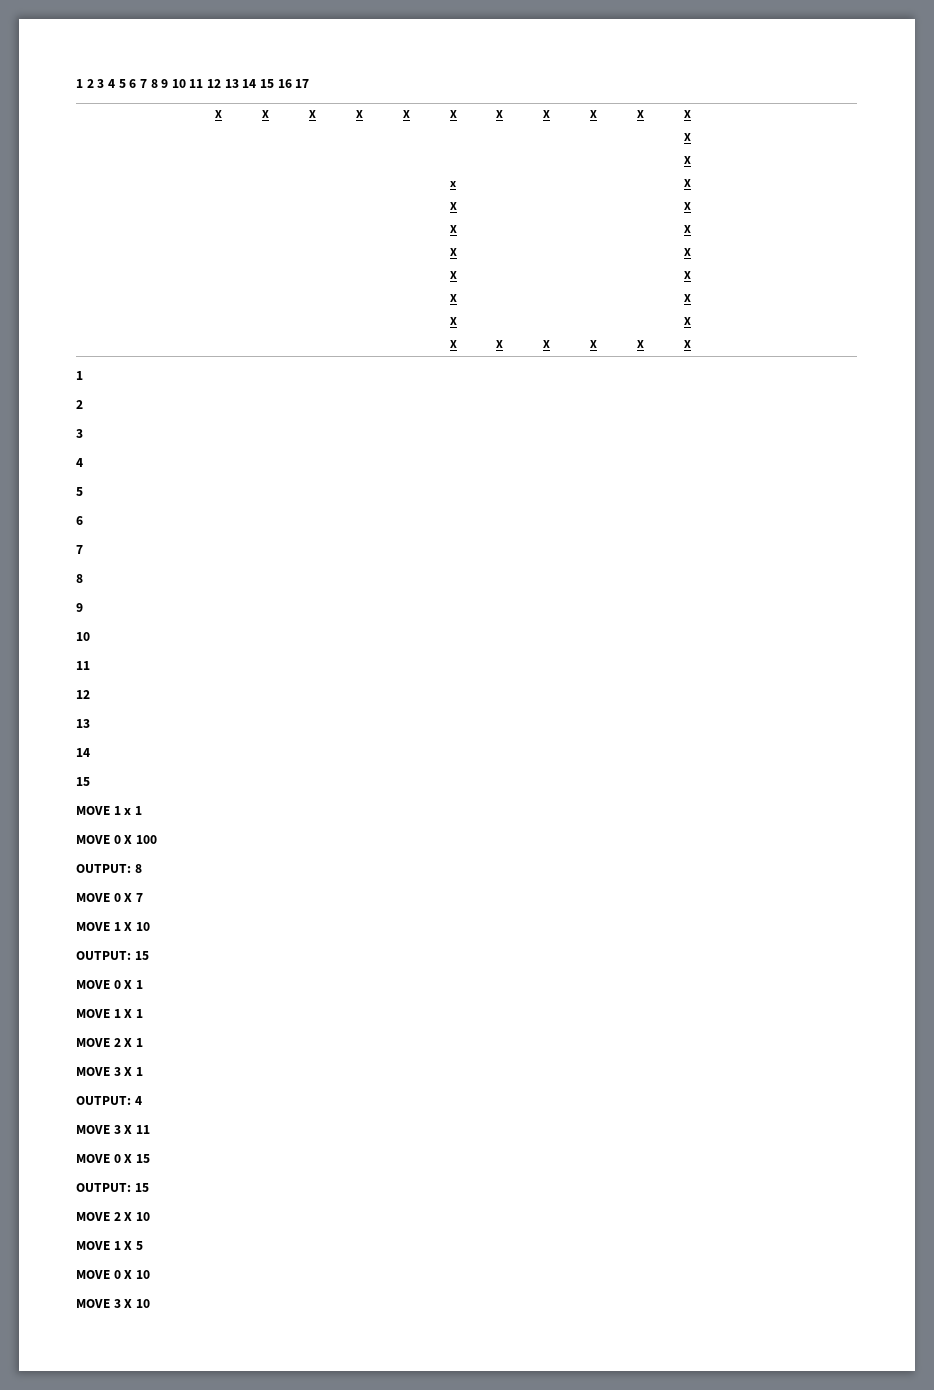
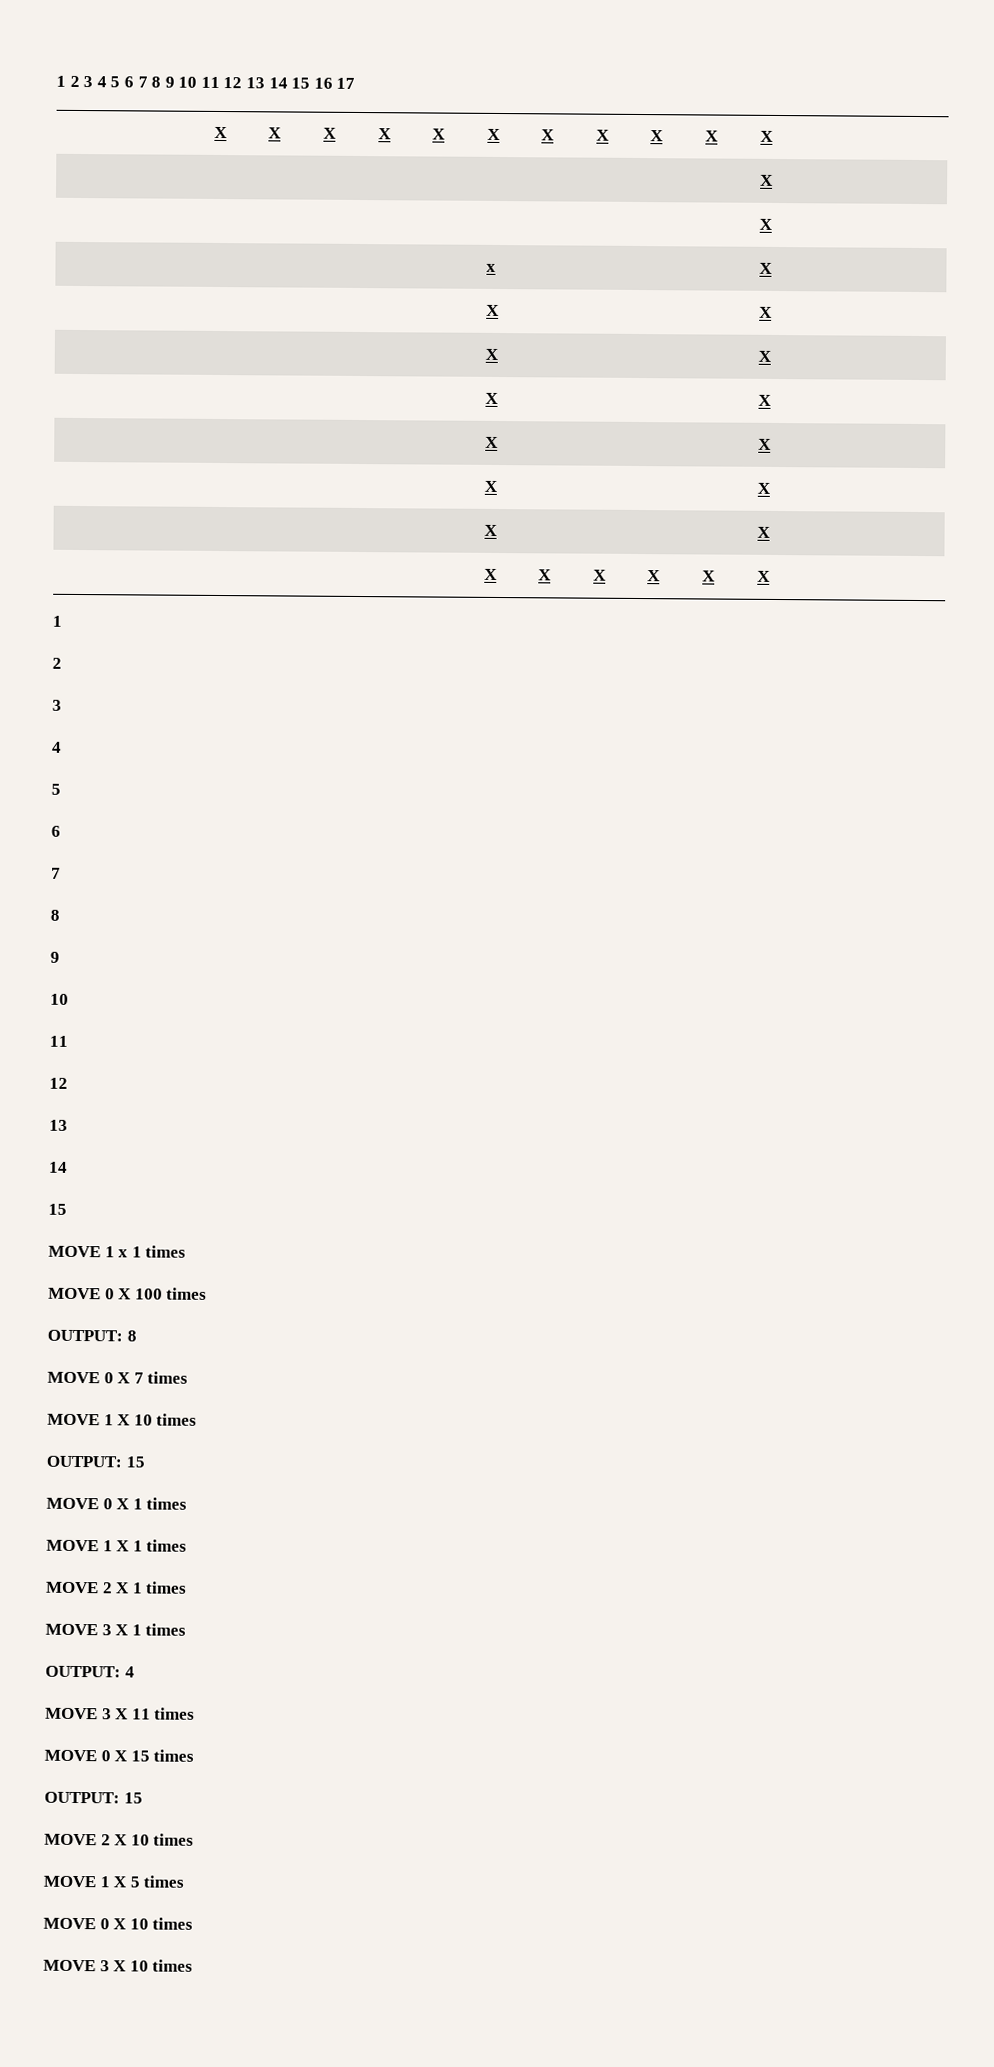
(142, 810) none -> [145,1245,187,1258] times
(157, 839) none -> [166,1287,208,1300] times
(143, 897) none -> [147,1371,189,1384] times
(150, 926) none -> [156,1413,198,1426] times
(143, 984) none -> [146,1497,188,1510] times
(143, 1013) none -> [146,1539,188,1552] times
(143, 1042) none -> [145,1581,188,1594] times
(143, 1071) none -> [145,1623,187,1636] times
(150, 1129) none -> [154,1707,196,1720] times
(150, 1158) none -> [153,1749,195,1762] times
(150, 1216) none -> [153,1833,195,1846] times
(143, 1245) none -> [143,1875,185,1888] times
(150, 1274) none -> [152,1917,194,1930] times
(150, 1303) none -> [152,1959,194,1972] times

